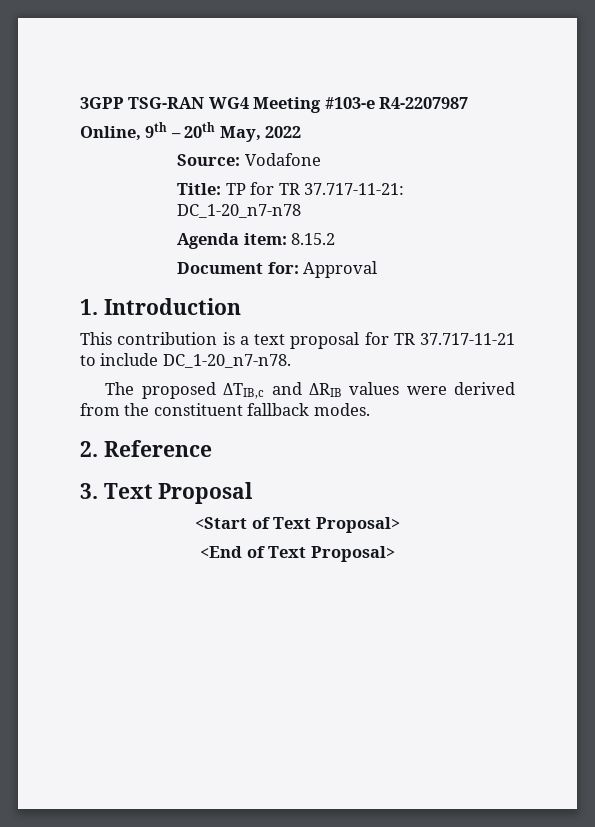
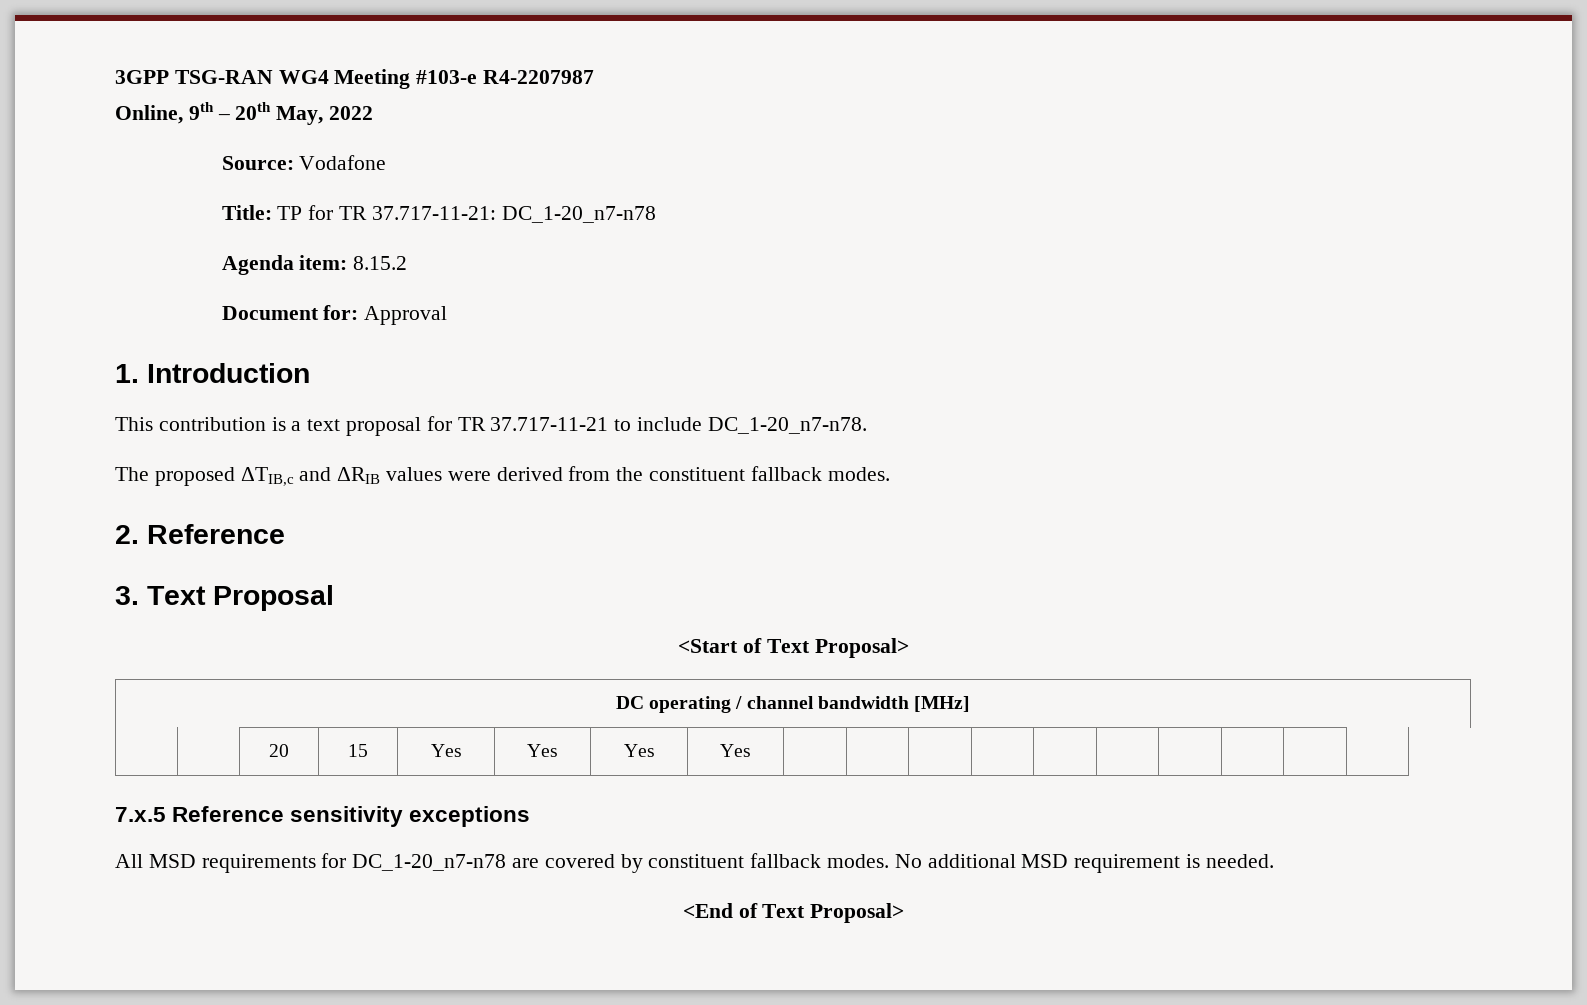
(400, 525) none -> [615,696,971,713] [269,744,289,757] [348,744,368,757] [430,744,462,757] [527,744,558,757] [623,744,655,757] [720,744,751,757] [115,806,531,827] [115,853,1274,873] // DC operating / channel bandwidth [MHz] // | | 20 | 15 | Yes | Yes | Yes | Yes | | | | | | | | | | // 7.x.5 Reference sensitivity exceptions // All MSD requirements for DC_1-20_n7-n78 are covered by constituent fallback modes. No additional MSD requirement is needed.

